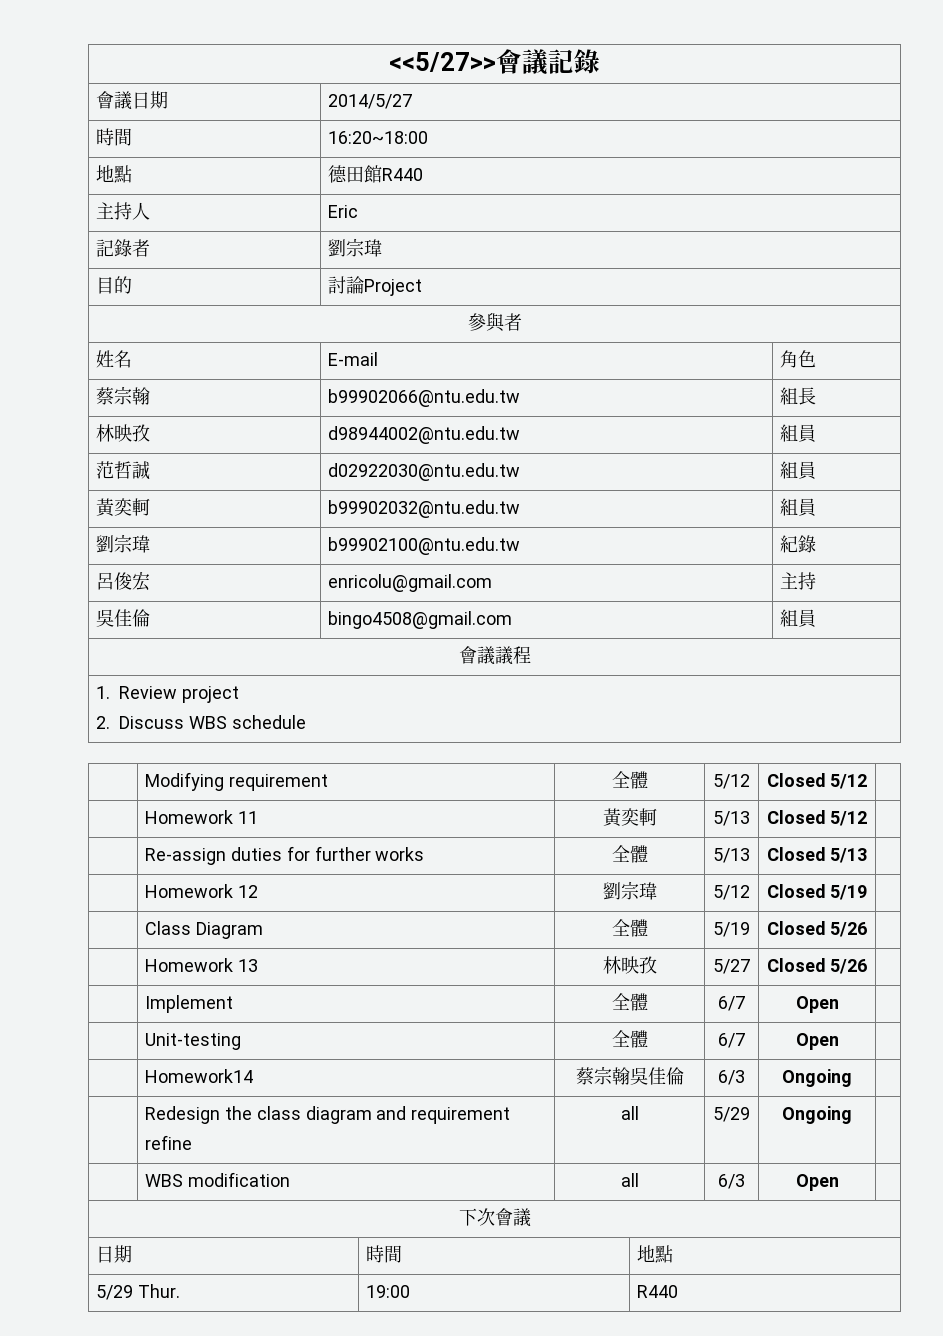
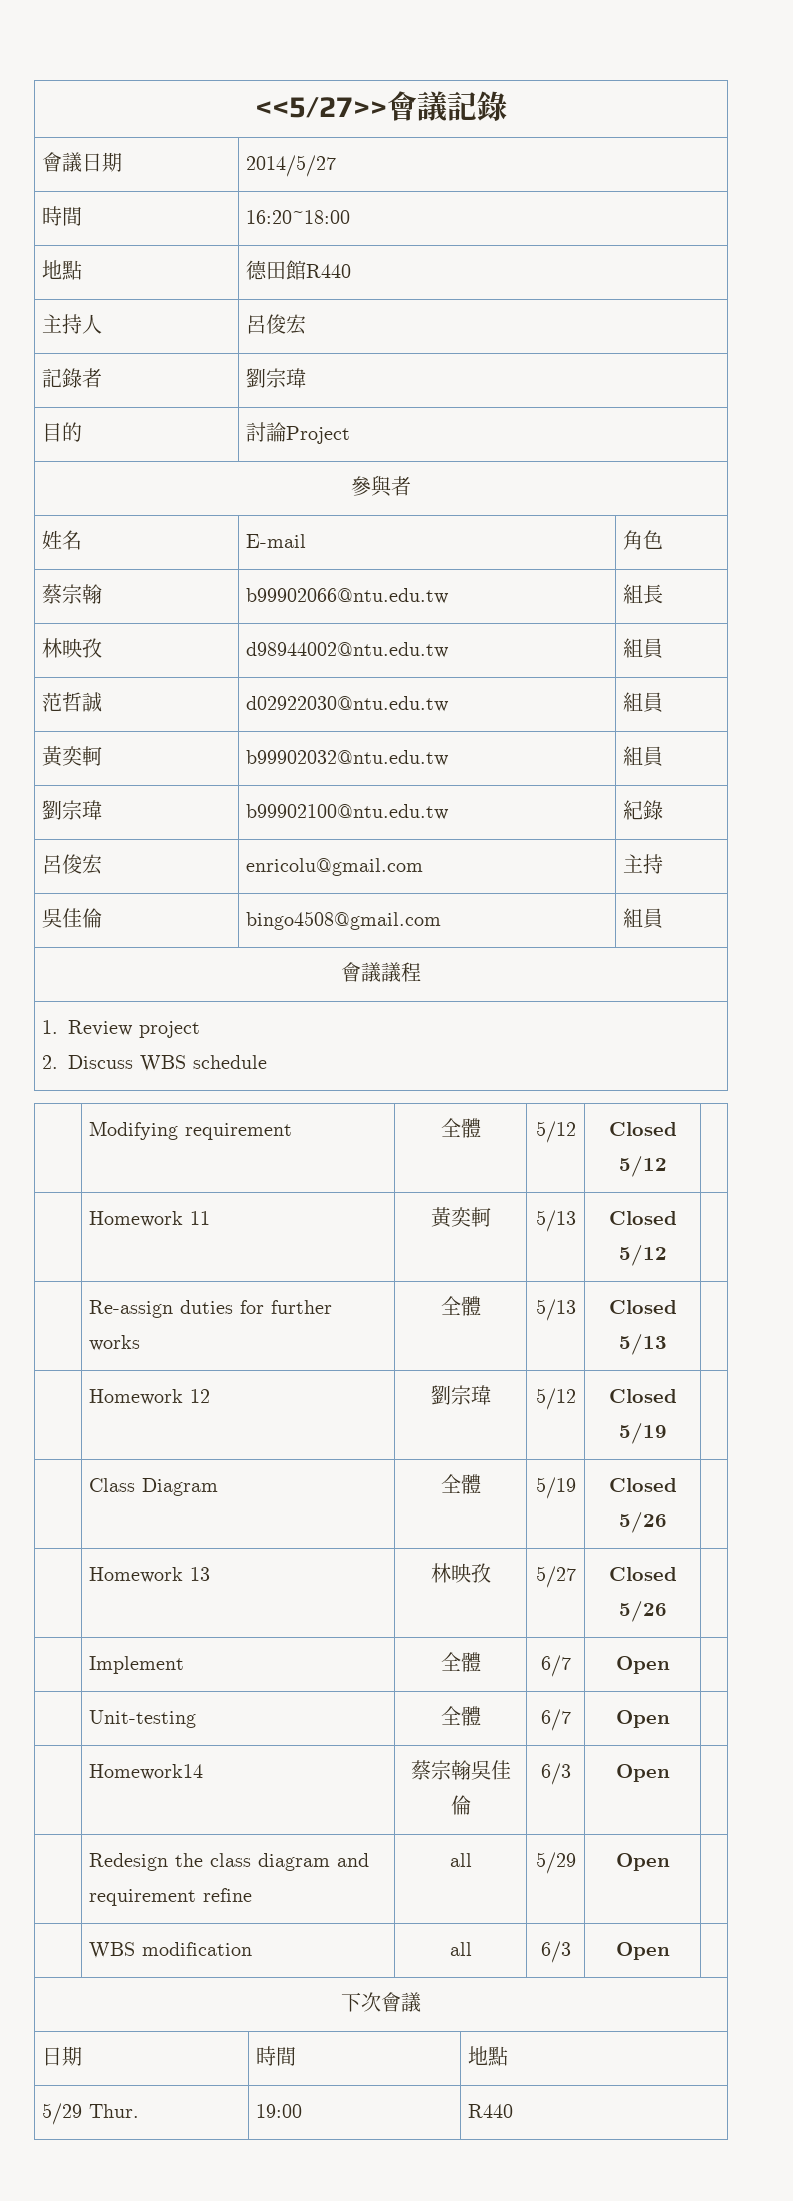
[327,205,358,218] Eric -> [246,314,307,335] 呂俊宏
[782,1069,852,1087] Ongoing -> [615,1764,670,1782] Open
[782,1106,852,1124] Ongoing -> [615,1853,670,1871] Open

